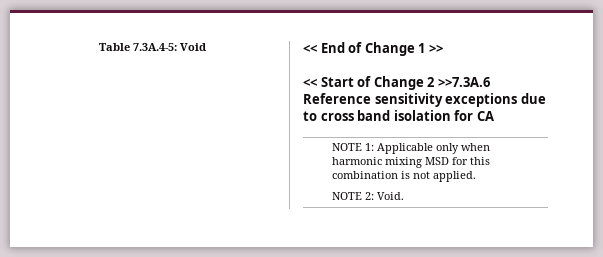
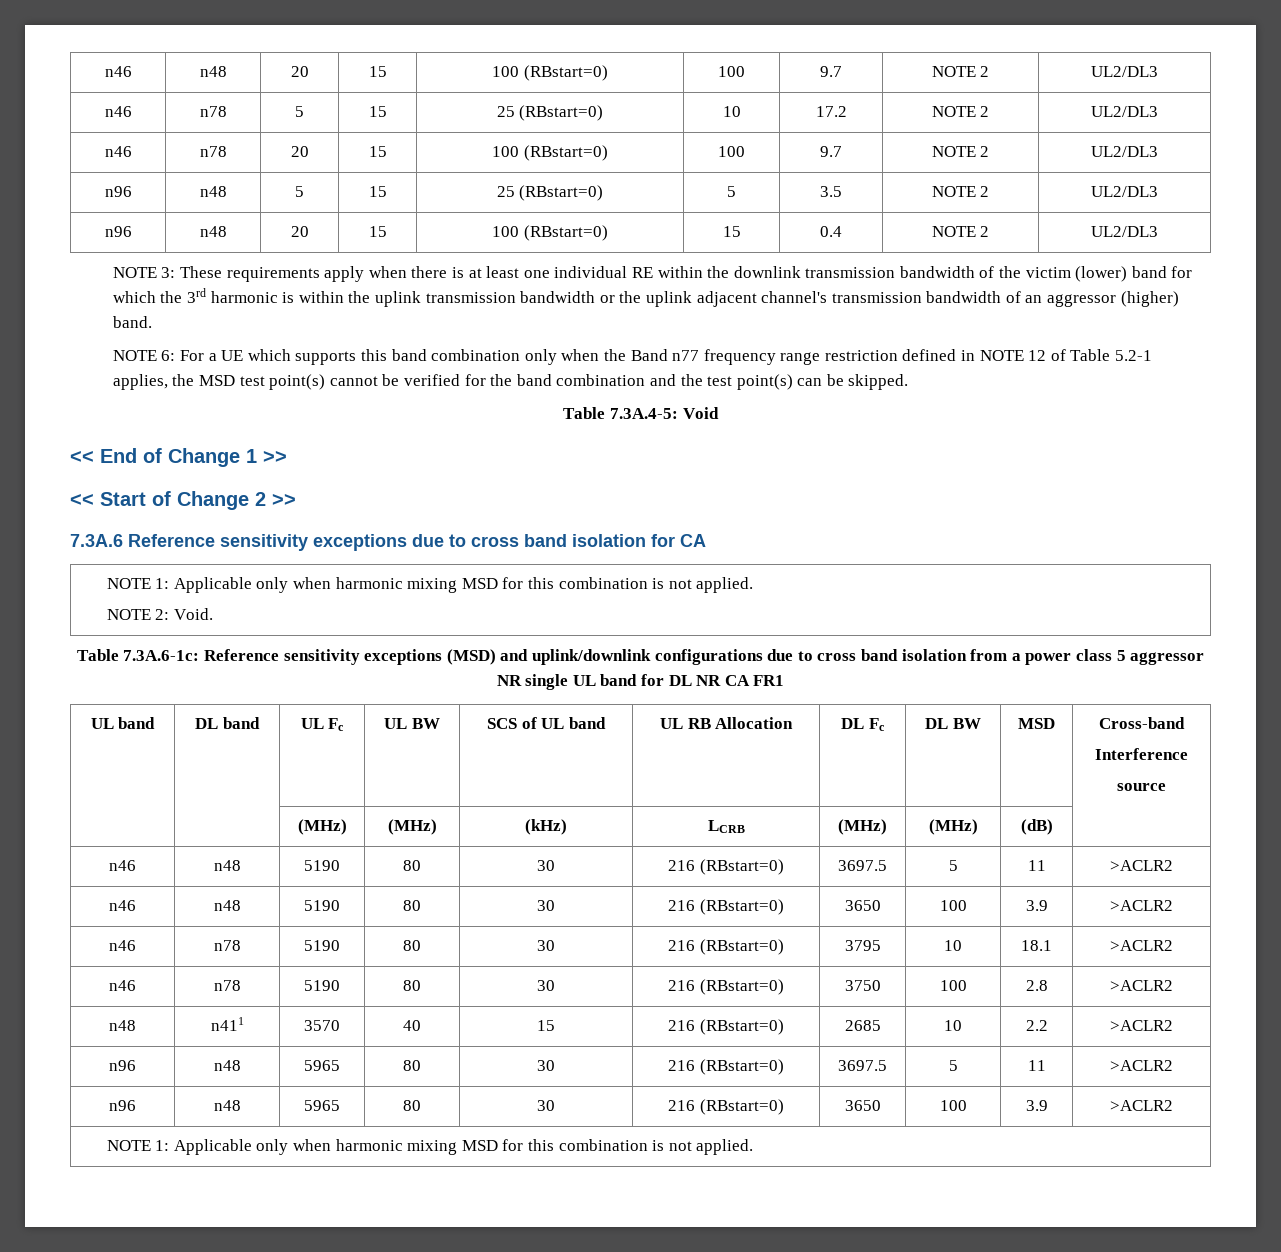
(99, 47) none -> [104,66,132,77] [199,66,227,77] [290,66,309,77] [368,66,387,77] [492,65,608,81] [718,66,745,77] [820,66,842,77] [931,66,990,77] [1091,66,1158,77] [104,106,132,117] [199,106,227,117] [295,106,304,117] [368,106,387,117] [496,105,604,121] [722,106,741,117] [815,106,847,117] [931,106,990,117] [1091,106,1158,117] [104,146,132,157] [199,146,227,157] [290,146,309,157] [368,146,387,157] [492,145,608,161] [718,146,745,157] [820,146,842,157] [931,146,990,157] [1091,146,1158,157] [104,186,132,197] [199,186,227,197] [295,186,304,197] [368,186,387,197] [496,185,604,201] [727,186,736,197] [820,186,842,197] [931,186,990,197] [1091,186,1158,197] [104,226,132,237] [199,226,227,237] [290,226,309,237] [368,226,387,237] [492,225,608,241] [722,226,741,237] [820,226,842,237] [931,226,990,237] [1091,226,1158,237] [112,266,1193,282] [112,288,1179,307] [112,316,152,328] [112,349,1153,365] [112,374,909,390] n46 | n48 | 20 | 15 | 100 (RBstart=0) | 100 | 9.7 | NOTE 2 | UL2/DL3 // n46 | n78 | 5 | 15 | 25 (RBstart=0) | 10 | 17.2 | NOTE 2 | UL2/DL3 // n46 | n78 | 20 | 15 | 100 (RBstart=0) | 100 | 9.7 | NOTE 2 | UL2/DL3 // n96 | n48 | 5 | 15 | 25 (RBstart=0) | 5 | 3.5 | NOTE 2 | UL2/DL3 // n96 | n48 | 20 | 15 | 100 (RBstart=0) | 15 | 0.4 | NOTE 2 | UL2/DL3 // NOTE 3: These requirements apply when there is at least one individual RE within the downlink transmission bandwidth of the victim (lower) band for which the 3rd harmonic is within the uplink transmission bandwidth or the uplink adjacent channel's transmission bandwidth of an aggressor (higher) band. // NOTE 6: For a UE which supports this band combination only when the Band n77 frequency range restriction defined in NOTE 12 of Table 5.2-1 applies, the MSD test point(s) cannot be verified for the band combination and the test point(s) can be skipped. //
[437,77,490,87] >>7.3A.6 -> [272,494,296,506] [70,534,123,547] >> // 7.3A.6
(405, 196) none -> [76,649,1205,665] [496,674,785,690] [90,717,156,729] [195,717,260,729] [300,718,345,731] [384,718,440,729] [487,717,606,729] [659,717,794,729] [841,718,885,731] [925,718,981,729] [1018,718,1055,729] [1099,717,1185,729] [1095,748,1188,760] [1117,783,1166,791] [297,819,347,835] [387,819,437,835] [525,819,567,835] [707,820,745,833] [838,819,887,835] [928,819,978,835] [1020,819,1053,835] [109,860,136,871] [213,860,241,871] [304,860,340,871] [403,860,421,871] [537,860,555,871] [668,859,784,875] [838,860,887,871] [948,860,958,871] [1027,860,1046,871] [1110,860,1173,871] [109,900,136,911] [213,900,241,911] [304,900,340,911] [403,900,421,911] [537,900,555,911] [668,899,784,915] [844,900,881,911] [939,900,967,911] [1025,900,1048,911] [1110,900,1173,911] [109,940,136,951] [213,940,241,951] [304,940,340,951] [403,940,421,951] [537,940,555,951] [668,939,784,955] [844,940,881,951] [944,940,962,951] [1021,940,1052,951] [1110,940,1173,951] [109,980,136,991] [213,980,241,991] [304,980,340,991] [403,980,421,991] [537,980,555,991] [668,979,784,995] [844,980,881,991] [939,980,967,991] [1025,980,1048,991] [1110,980,1173,991] [109,1020,136,1031] [210,1017,244,1031] [304,1020,340,1031] [403,1020,421,1031] [537,1020,555,1031] [668,1019,784,1035] [844,1020,881,1031] [944,1020,962,1031] [1025,1020,1048,1031] [1110,1020,1173,1031] [109,1060,136,1071] [213,1060,241,1071] [304,1060,340,1071] [403,1060,421,1071] [537,1060,555,1071] [668,1059,784,1075] [838,1060,887,1071] [948,1060,958,1071] [1027,1060,1046,1071] [1110,1060,1173,1071] [109,1100,136,1111] [213,1100,241,1111] [304,1100,340,1111] [403,1100,421,1111] [537,1100,555,1111] [668,1099,784,1115] [844,1100,881,1111] [939,1100,967,1111] [1025,1100,1048,1111] [1110,1100,1173,1111] [106,1139,754,1155] // Table 7.3A.6-1c: Reference sensitivity exceptions (MSD) and uplink/downlink configurations due to cross band isolation from a power class 5 aggressor NR single UL band for DL NR CA FR1 // UL band | DL band | UL Fc | UL BW | SCS of UL band | UL RB Allocation | DL Fc | DL BW | MSD | Cross-band // Interference // source // | | (MHz) | (MHz) | (kHz) | LCRB | (MHz) | (MHz) | (dB) | // n46 | n48 | 5190 | 80 | 30 | 216 (RBstart=0) | 3697.5 | 5 | 11 | >ACLR2 // n46 | n48 | 5190 | 80 | 30 | 216 (RBstart=0) | 3650 | 100 | 3.9 | >ACLR2 // n46 | n78 | 5190 | 80 | 30 | 216 (RBstart=0) | 3795 | 10 | 18.1 | >ACLR2 // n46 | n78 | 5190 | 80 | 30 | 216 (RBstart=0) | 3750 | 100 | 2.8 | >ACLR2 // n48 | n411 | 3570 | 40 | 15 | 216 (RBstart=0) | 2685 | 10 | 2.2 | >ACLR2 // n96 | n48 | 5965 | 80 | 30 | 216 (RBstart=0) | 3697.5 | 5 | 11 | >ACLR2 // n96 | n48 | 5965 | 80 | 30 | 216 (RBstart=0) | 3650 | 100 | 3.9 | >ACLR2 // NOTE 1: Applicable only when harmonic mixing MSD for this combination is not applied.

